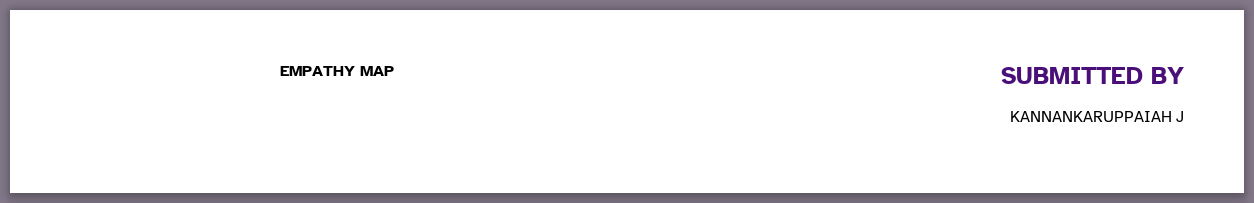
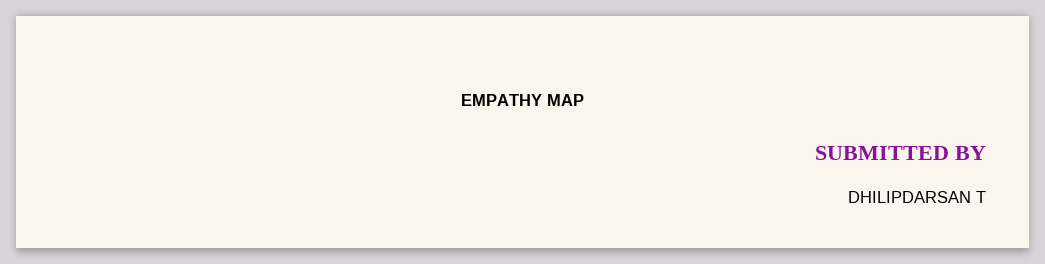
[1009,111,1184,122] KANNANKARUPPAIAH J -> [848,191,986,203] DHILIPDARSAN T

